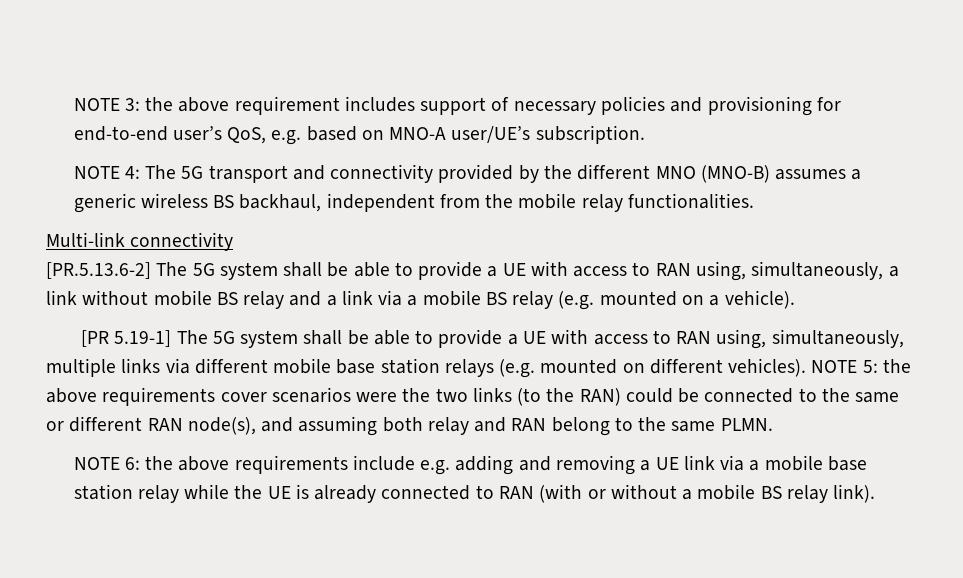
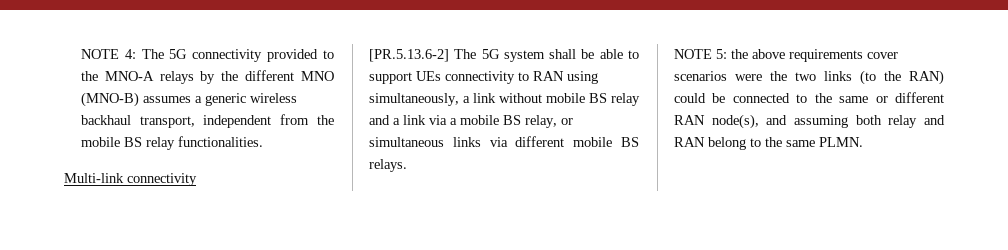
[73,96,841,116] [73,125,645,145] [73,164,514,183] NOTE 3: the above requirement includes support of necessary policies and provisioning for end-to-end user’s QoS, e.g. based on MNO-A user/UE’s subscription. // NOTE 4: The 5G transport and connectivity provided -> [80,49,334,62] [80,71,194,84] NOTE 4: The 5G connectivity provided to the MNO-A relays
[213,194,322,212] BS backhaul, -> [80,115,195,128] backhaul transport,
(577, 201) none -> [123,137,142,147] BS
[418,261,746,281] provide a UE with access to RAN using, -> [369,71,598,84] support UEs connectivity to RAN using
[512,290,795,310] [81,329,904,349] [46,358,807,378] relay (e.g. mounted on a vehicle). // [PR 5.19-1] The 5G system shall be able to provide a UE with access to RAN using, simultaneously, multiple links via different mobile base station relays (e.g. mounted on different vehicles). -> [525,115,573,128] [369,136,639,147] [369,159,407,172] relay, or simultaneous links via different mobile BS relays. //
[73,455,867,475] [73,484,876,503] // NOTE 6: the above requirements include e.g. adding and removing a UE link via a mobile base station relay while the UE is already connected to RAN (with or without a mobile BS relay link). -> (863, 142) none

